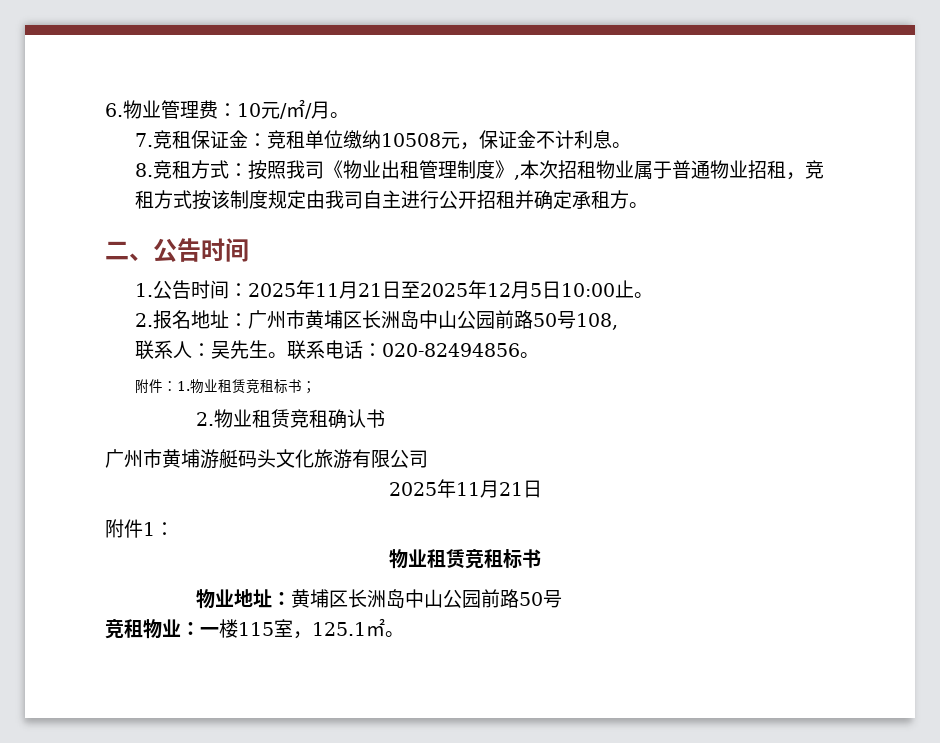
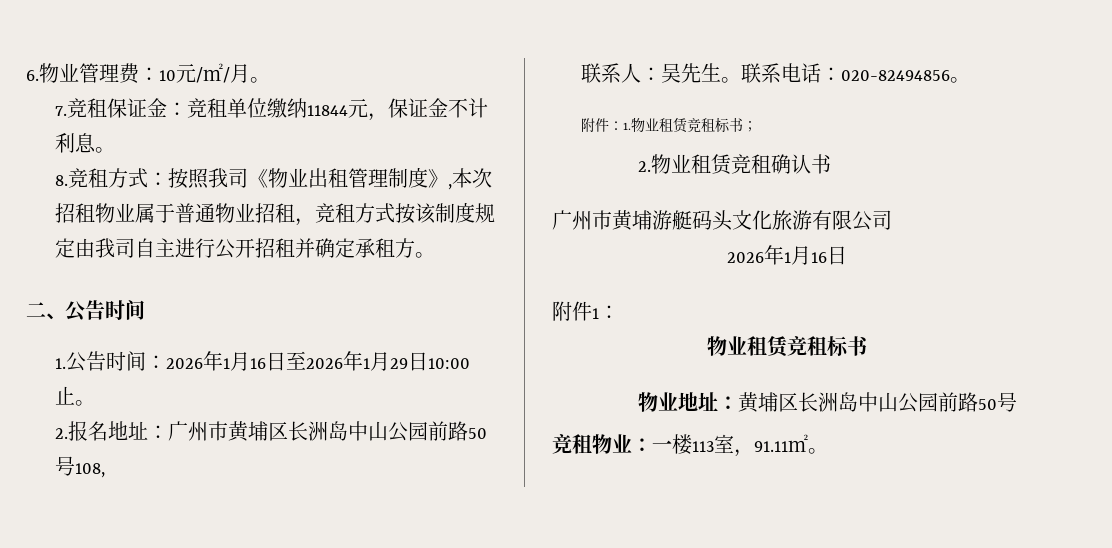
[381,133,442,147] 10508 -> [306,105,348,116] 11844
[248,280,543,299] 2025年11月21日至2025年12月5 -> [165,351,408,371] 2026年1月16日至2026年1月29
[388,479,523,498] 2025年11月21 -> [727,245,827,265] 2026年1月16
[238,619,366,639] 115室，125.1 -> [692,434,788,457] 113室，91.11

